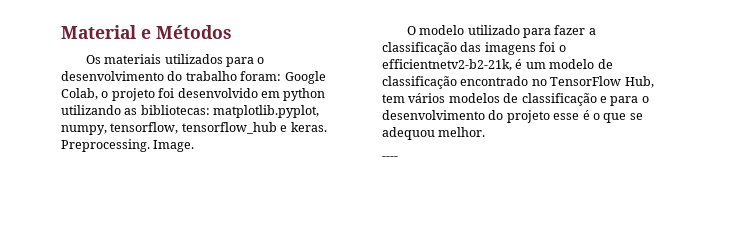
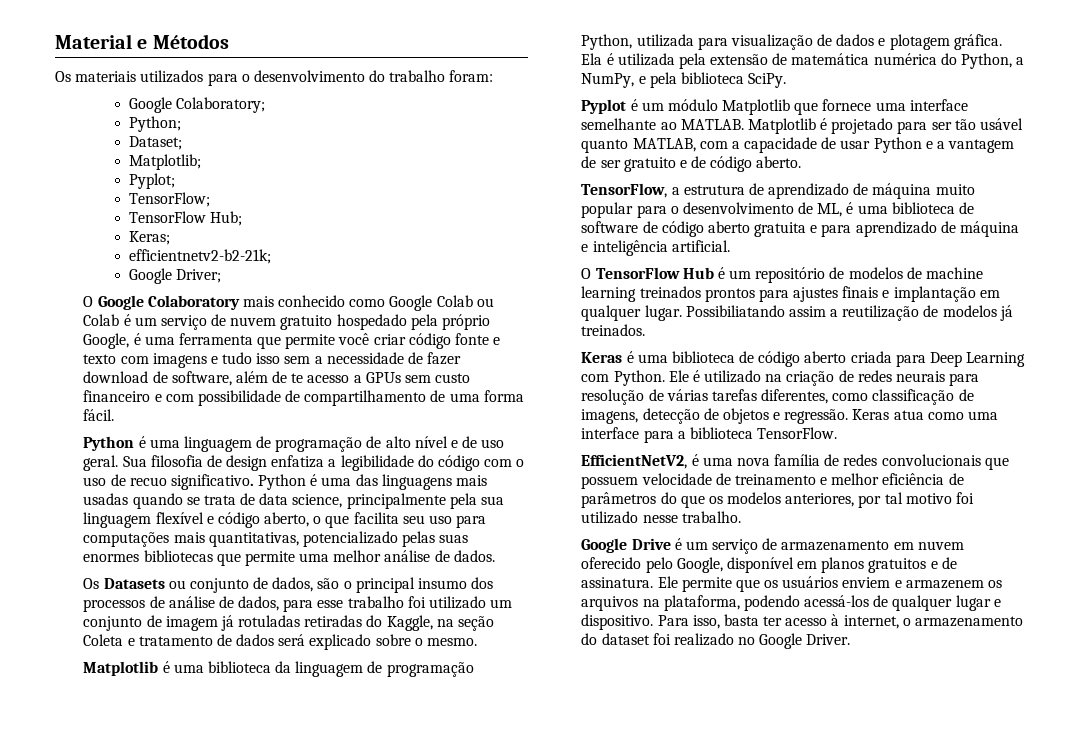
[284,71,326,84] [61,88,326,101] [61,105,320,118] [61,122,327,135] [61,139,195,152] [406,25,596,38] [382,42,566,55] [382,59,613,71] [382,76,654,89] [382,93,649,106] [382,110,643,123] [382,127,486,140] [382,156,398,160] Google Colab, o projeto foi desenvolvido em python utilizando as bibliotecas: matplotlib.pyplot, numpy, tensorflow, tensorflow_hub e keras. Preprocessing. Image. // O modelo utilizado para fazer a classificação das imagens foi o efficientnetv2-b2-21k, é um modelo de classificação encontrado no TensorFlow Hub, tem vários modelos de classificação e para o desenvolvimento do projeto esse é o que se adequou melhor. // ---- -> [128,97,265,113] [128,116,181,132] [128,136,182,150] [128,154,201,170] [128,173,175,189] [128,192,210,207] [128,211,242,226] [128,231,170,245] [128,249,271,264] [128,268,221,284] [83,295,494,311] [83,314,490,330] [83,333,501,349] [83,352,462,368] [83,371,471,386] [83,390,524,406] [83,409,115,421] [83,436,505,452] [83,455,525,471] [83,474,487,490] [83,493,504,509] [83,512,487,528] [83,531,469,547] [83,550,495,566] [83,577,494,593] [83,596,513,612] [83,615,494,631] [83,634,477,650] [83,661,474,677] [581,34,1002,50] [581,53,1025,69] [581,72,787,88] [581,99,968,115] [581,118,1023,134] [581,137,1015,153] [581,156,802,172] [581,183,975,199] [581,202,974,218] [581,221,1019,237] [581,240,730,256] [581,267,983,283] [581,286,1000,302] [581,305,1013,321] [581,324,646,336] [581,351,1026,367] [581,370,980,386] [581,389,974,405] [581,408,998,424] [581,427,838,443] [581,454,1009,470] [581,473,964,489] [581,492,974,508] [581,511,741,524] [581,538,964,554] [581,557,957,573] [581,576,1002,592] [581,595,1001,611] [581,614,1023,630] [581,633,851,649] // Google Colaboratory; // Python; // Dataset; // Matplotlib; // Pyplot; // TensorFlow; // TensorFlow Hub; // Keras; // efficientnetv2-b2-21k; // Google Driver; // O Google Colaboratory mais conhecido como Google Colab ou Colab é um serviço de nuvem gratuito hospedado pela próprio Google, é uma ferramenta que permite você criar código fonte e texto com imagens e tudo isso sem a necessidade de fazer download de software, além de te acesso a GPUs sem custo financeiro e com possibilidade de compartilhamento de uma forma fácil. // Python é uma linguagem de programação de alto nível e de uso geral. Sua filosofia de design enfatiza a legibilidade do código com o uso de recuo significativo. Python é uma das linguagens mais usadas quando se trata de data science, principalmente pela sua linguagem flexível e código aberto, o que facilita seu uso para computações mais quantitativas, potencializado pelas suas enormes bibliotecas que permite uma melhor análise de dados. // Os Datasets ou conjunto de dados, são o principal insumo dos processos de análise de dados, para esse trabalho foi utilizado um conjunto de imagem já rotuladas retiradas do Kaggle, na seção Coleta e tratamento de dados será explicado sobre o mesmo. // Matplotlib é uma biblioteca da linguagem de programação Python, utilizada para visualização de dados e plotagem gráfica. Ela é utilizada pela extensão de matemática numérica do Python, a NumPy, e pela biblioteca SciPy. // Pyplot é um módulo Matplotlib que fornece uma interface semelhante ao MATLAB. Matplotlib é projetado para ser tão usável quanto MATLAB, com a capacidade de usar Python e a vantagem de ser gratuito e de código aberto. // TensorFlow, a estrutura de aprendizado de máquina muito popular para o desenvolvimento de ML, é uma biblioteca de software de código aberto gratuita e para aprendizado de máquina e inteligência artificial. // O TensorFlow Hub é um repositório de modelos de machine learning treinados prontos para ajustes finais e implantação em qualquer lugar. Possibiliatando assim a reutilização de modelos já treinados. // Keras é uma biblioteca de código aberto criada para Deep Learning com Python. Ele é utilizado na criação de redes neurais para resolução de várias tarefas diferentes, como classificação de imagens, detecção de objetos e regressão. Keras atua como uma interface para a biblioteca TensorFlow. // EfficientNetV2, é uma nova família de redes convolucionais que possuem velocidade de treinamento e melhor eficiência de parâmetros do que os modelos anteriores, por tal motivo foi utilizado nesse trabalho. // Google Drive é um serviço de armazenamento em nuvem oferecido pelo Google, disponível em planos gratuitos e de assinatura. Ele permite que os usuários enviem e armazenem os arquivos na plataforma, podendo acessá-los de qualquer lugar e dispositivo. Para isso, basta ter acesso à internet, o armazenamento do dataset foi realizado no Google Driver.

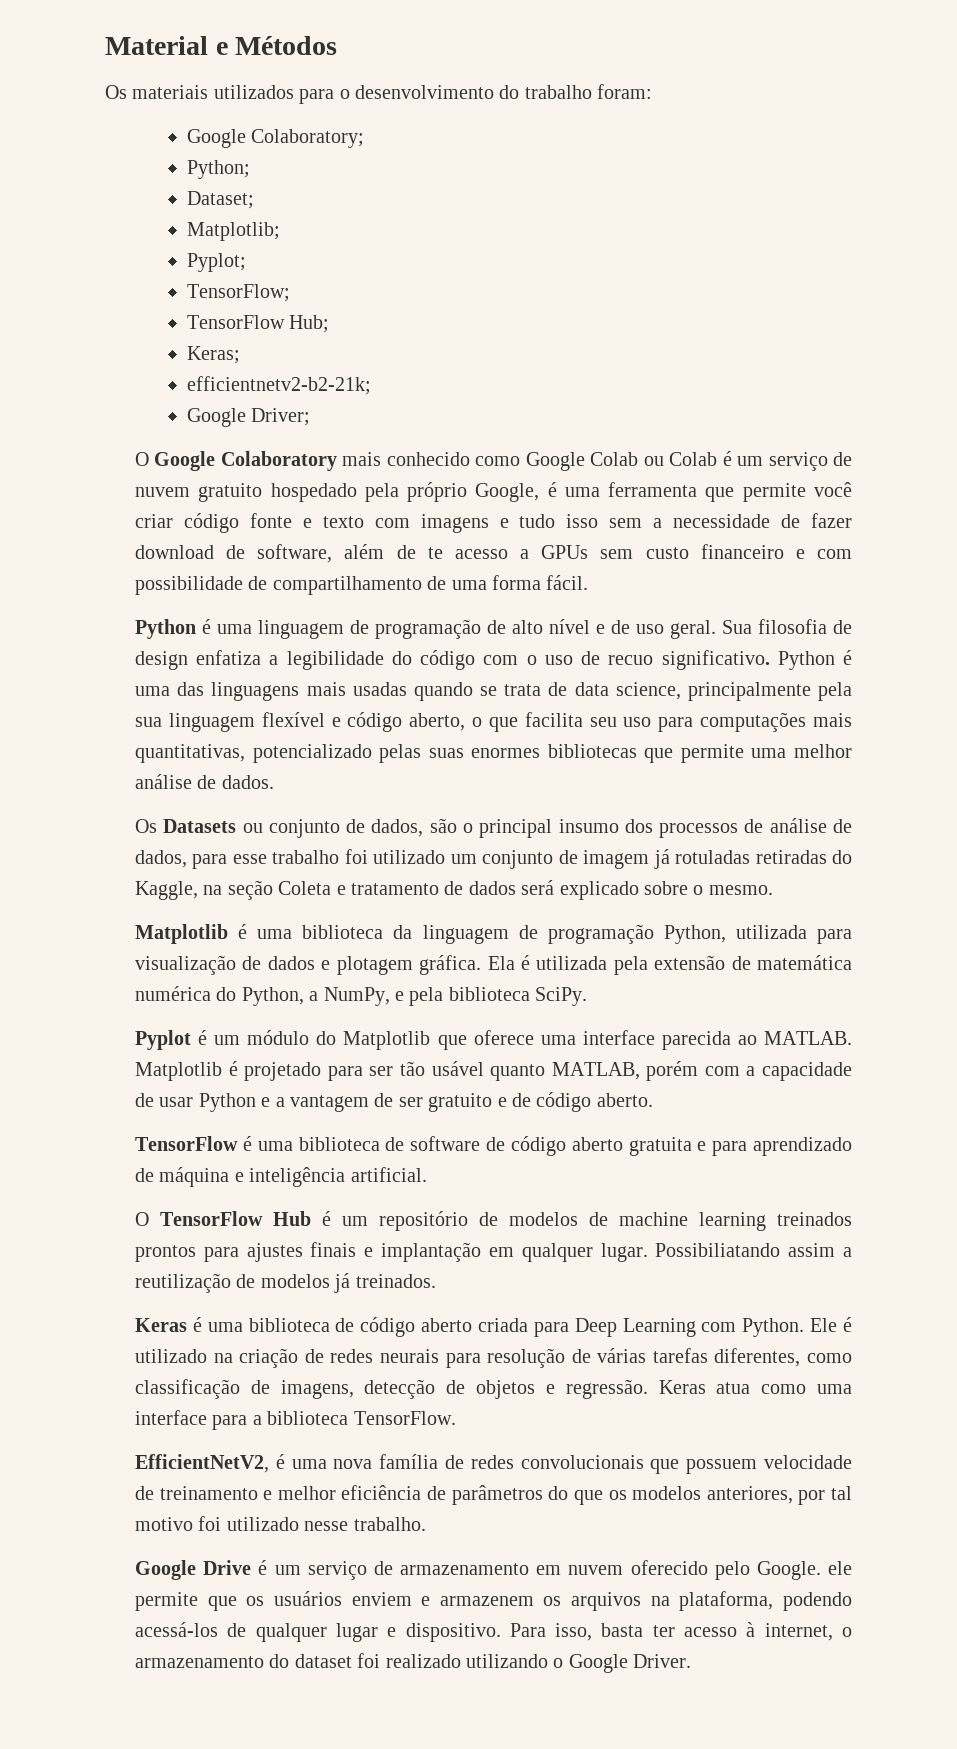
(718, 105) none -> [316,1031,337,1045] do
[822,99,968,111] [581,118,657,130] fornece uma interface semelhante -> [473,1030,731,1050] oferece uma interface parecida
(696, 145) none -> [646,1061,699,1081] porém
[581,183,975,199] [581,202,843,218] TensorFlow, a estrutura de aprendizado de máquina muito popular para o desenvolvimento de ML, -> [134,1136,238,1151] TensorFlow
[676,557,957,573] [581,576,678,588] Google, disponível em planos gratuitos e de assinatura. Ele -> [756,1561,852,1580] Google. ele
[738,637,756,645] no -> [465,1654,564,1668] utilizando o

